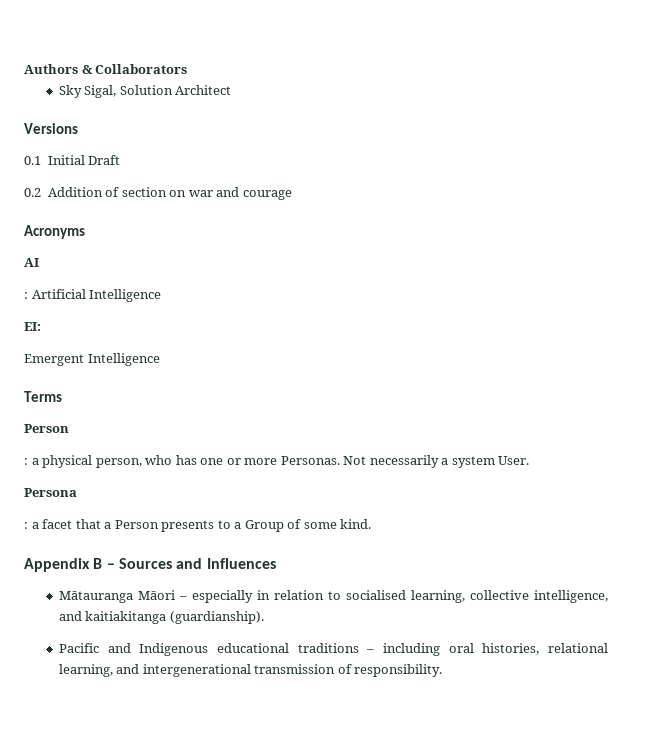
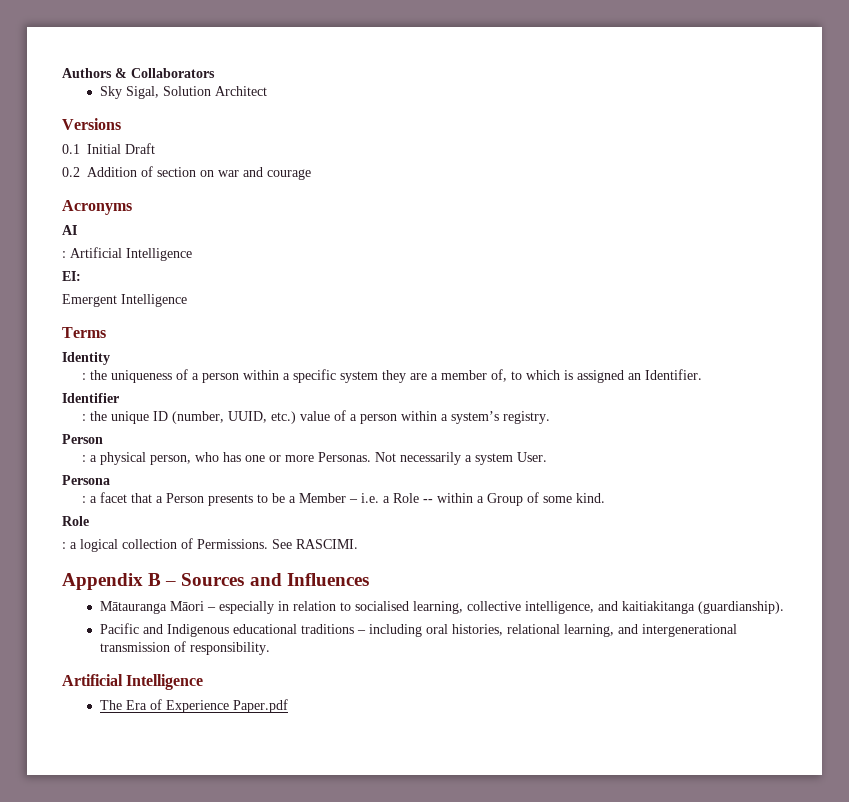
(62, 396) none -> [62,352,110,365] [81,369,702,383] [62,393,119,403] [81,410,550,424] // Identity // : the uniqueness of a person within a specific system they are a member of, to which is assigned an Identifier. // Identifier // : the unique ID (number, UUID, etc.) value of a person within a system’s registry.
(231, 524) none -> [271,493,473,503] be a Member – i.e. a Role -- within
(372, 524) none -> [62,516,89,526] [62,538,358,552] // Role // : a logical collection of Permissions. See RASCIMI.
(443, 670) none -> [62,674,204,690] [99,699,288,713] // Artificial Intelligence // The Era of Experience Paper.pdf

